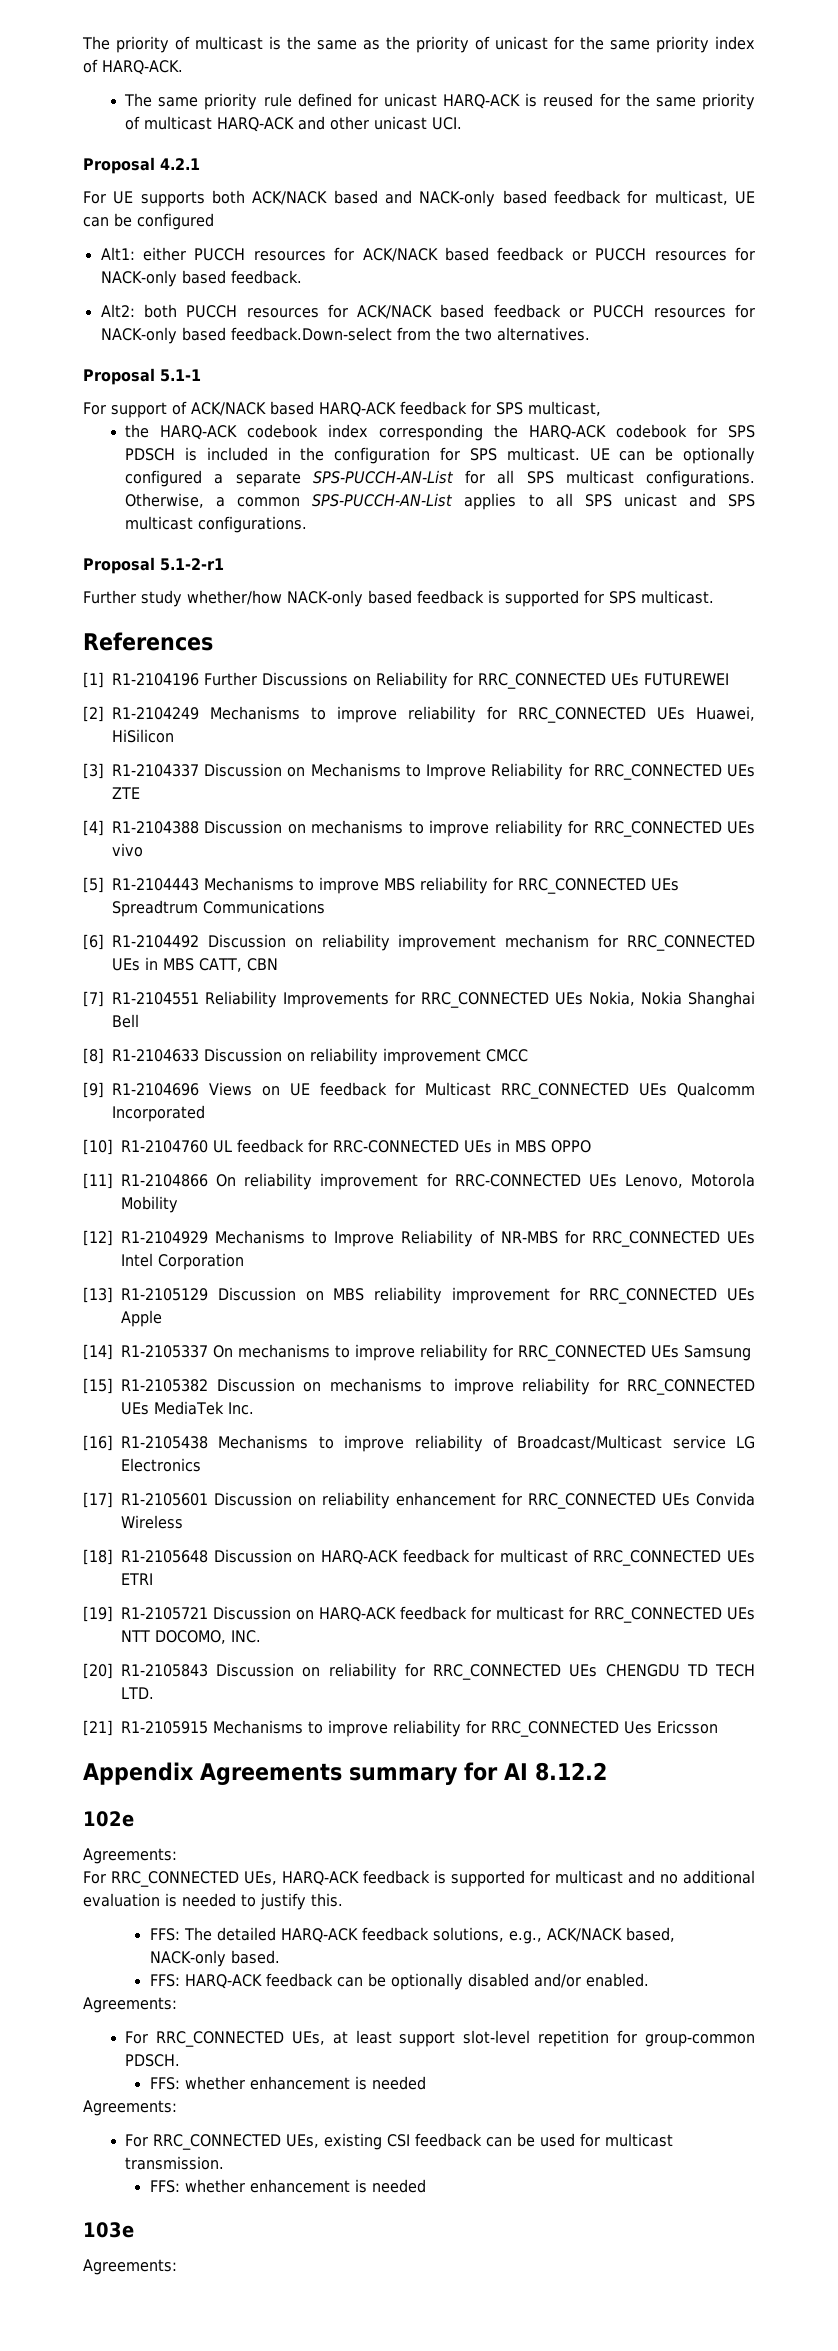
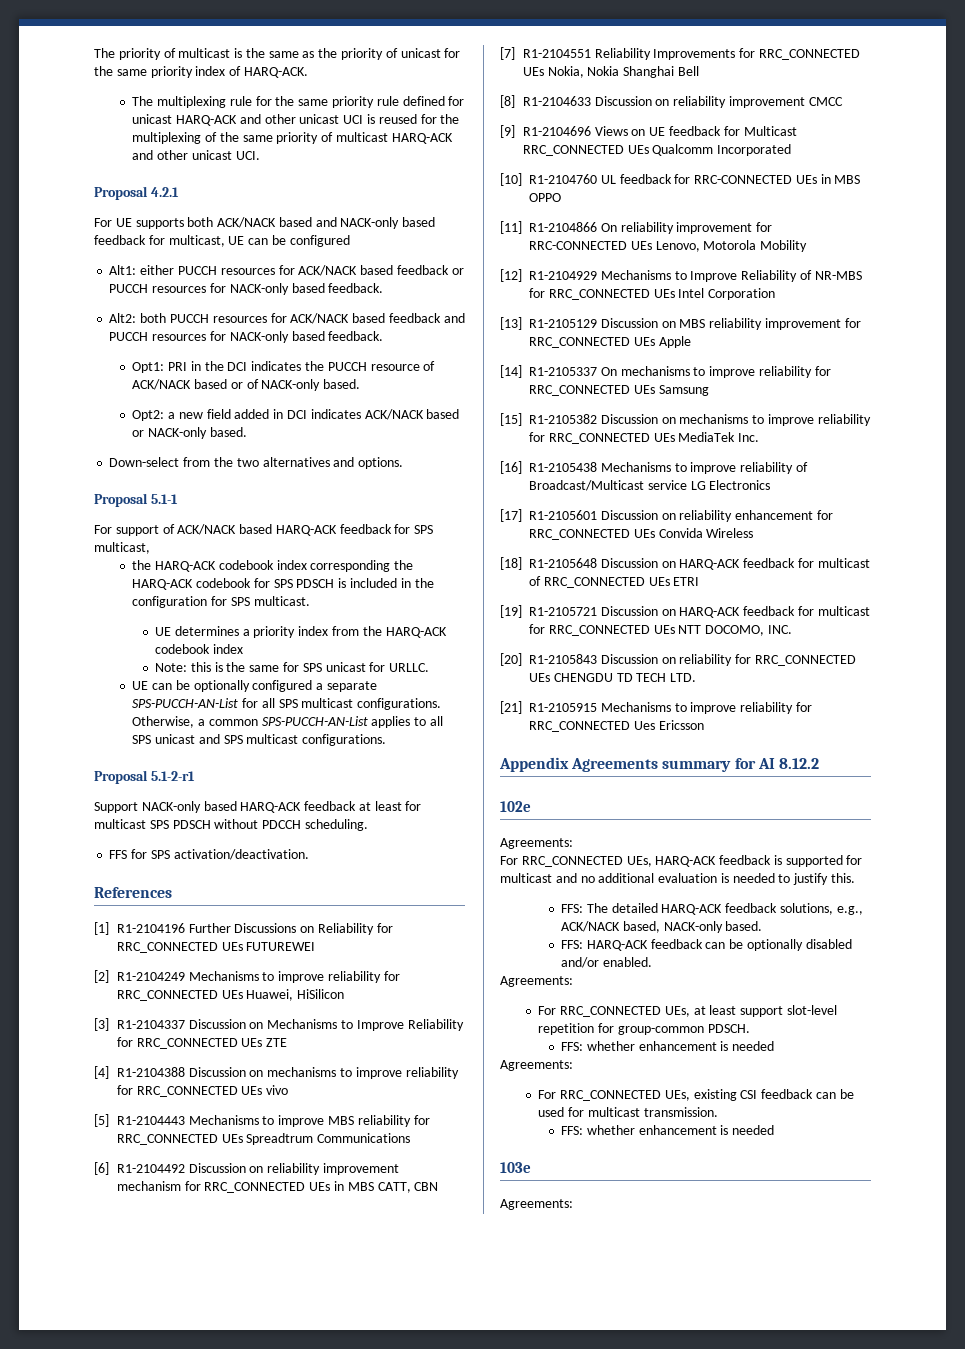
(153, 100) none -> [157,96,295,108] multiplexing rule for the
(521, 101) none -> [239,114,364,124] and other unicast UCI
(650, 100) none -> [132,132,239,144] multiplexing of the
[569,304,755,318] [100,327,590,344] or PUCCH resources for NACK-only based feedback.Down-select from the two alternatives. -> [443,313,465,323] [109,331,384,343] [132,361,436,373] [132,379,361,391] [132,409,460,421] [132,427,247,439] [109,457,404,469] and PUCCH resources for NACK-only based feedback. // Opt1: PRI in the DCI indicates the PUCCH resource of ACK/NACK based or of NACK-only based. // Opt2: a new field added in DCI indicates ACK/NACK based or NACK-only based. // Down-select from the two alternatives and options.
(580, 454) none -> [155,626,447,638] [155,644,243,654] [155,662,430,672] // UE determines a priority index from the HARQ-ACK codebook index // Note: this is the same for SPS unicast for URLLC. //
[83,590,714,607] Further study whether/how NACK-only based feedback is supported for SPS multicast. -> [94,801,422,813] [94,819,368,831] [109,849,309,860] Support NACK-only based HARQ-ACK feedback at least for multicast SPS PDSCH without PDCCH scheduling. // FFS for SPS activation/deactivation.

